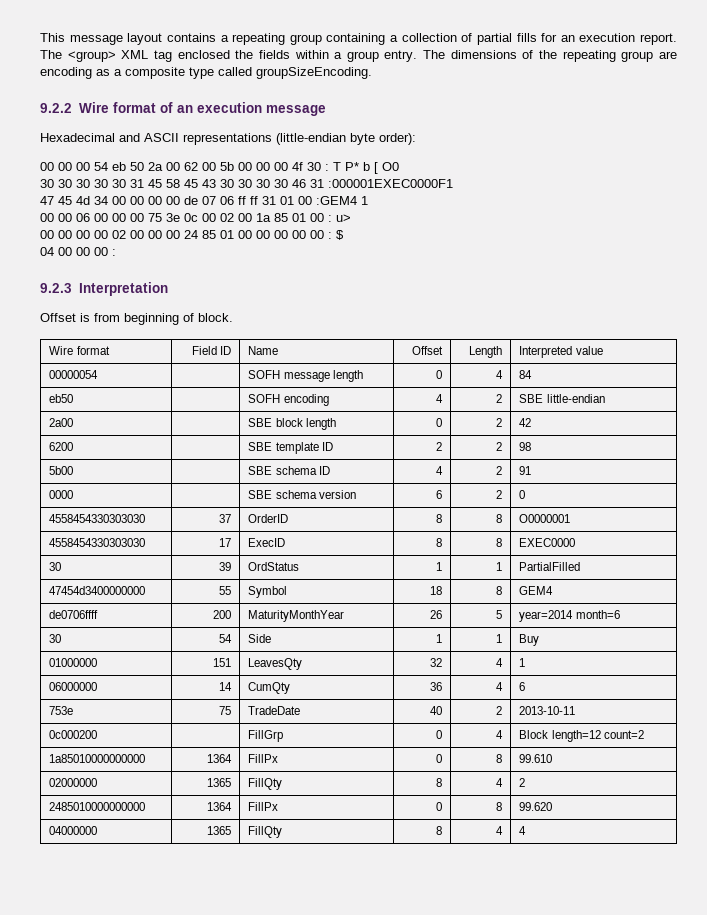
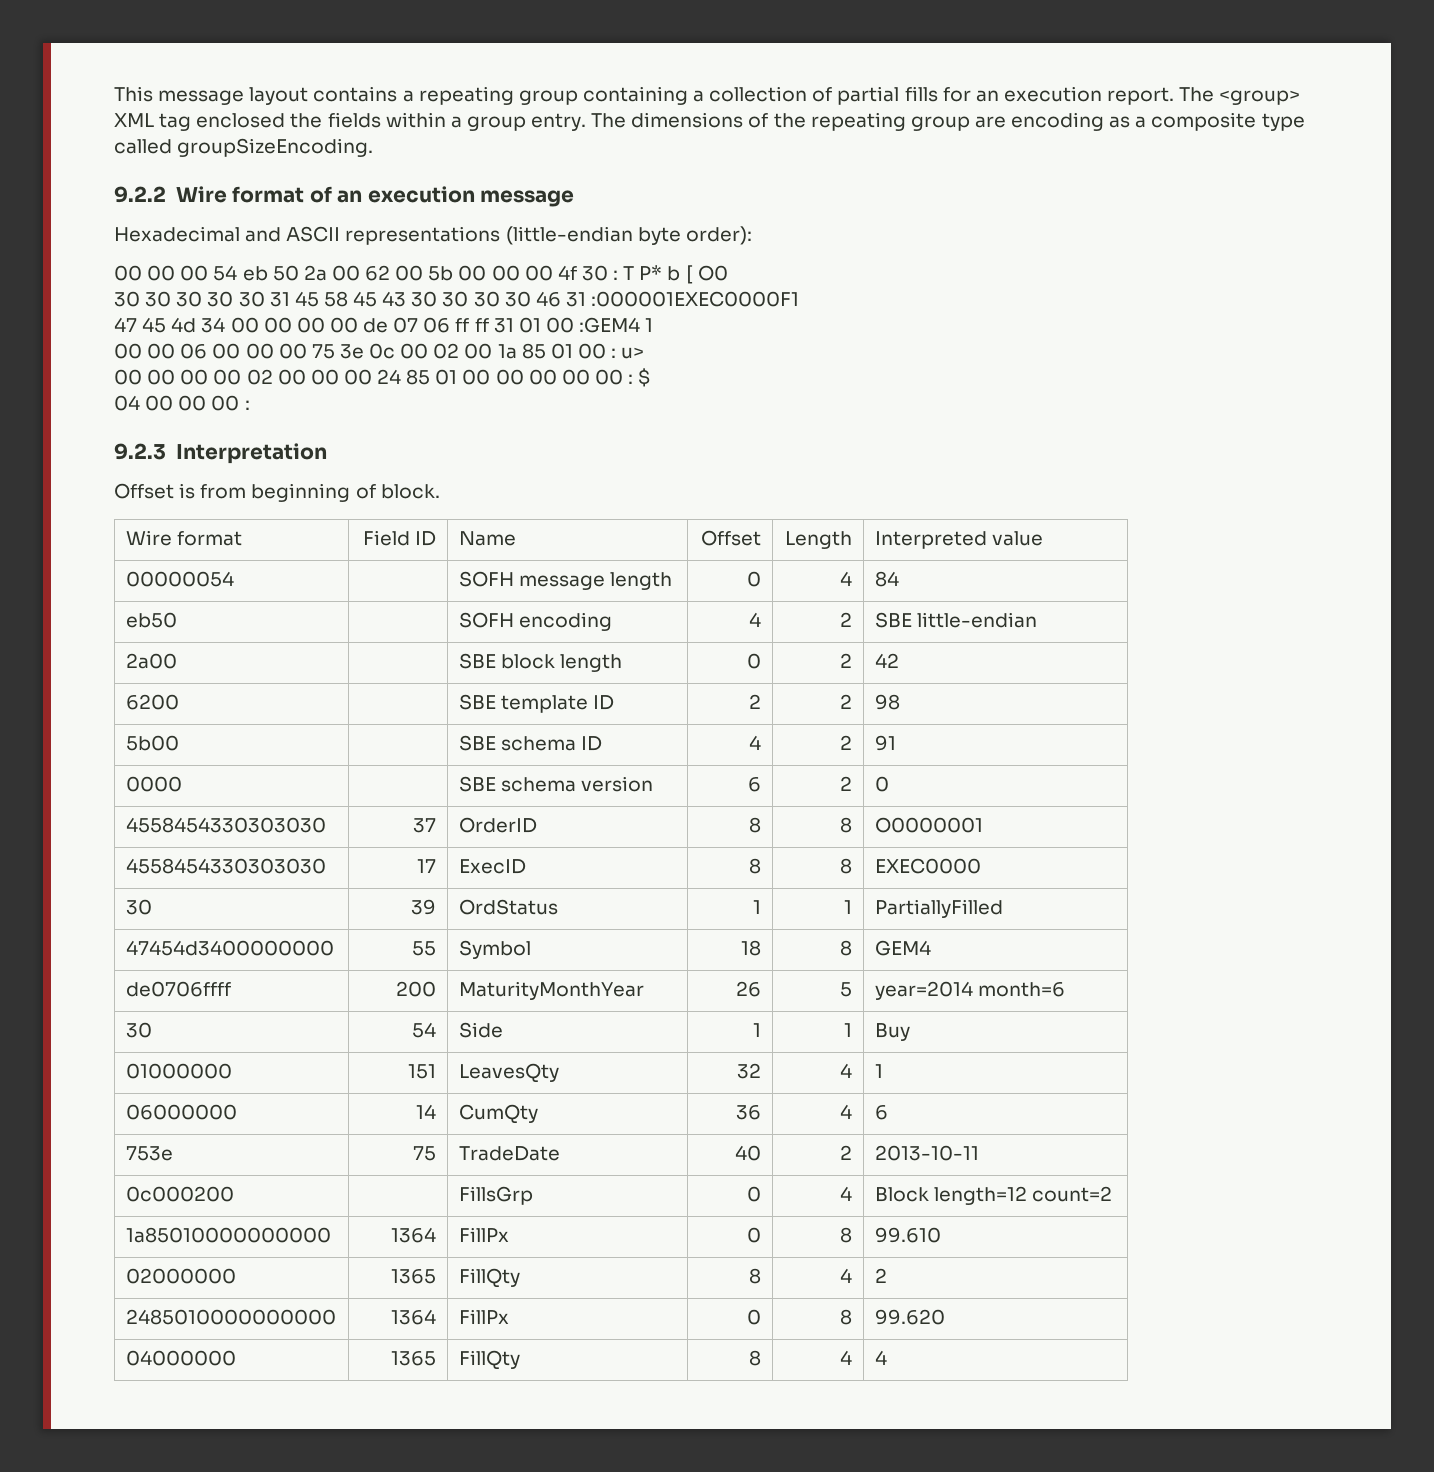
[519,562,581,571] PartialFilled -> [874,899,1003,918] PartiallyFilled
[248,730,284,742] FillGrp -> [458,1186,533,1205] FillsGrp

